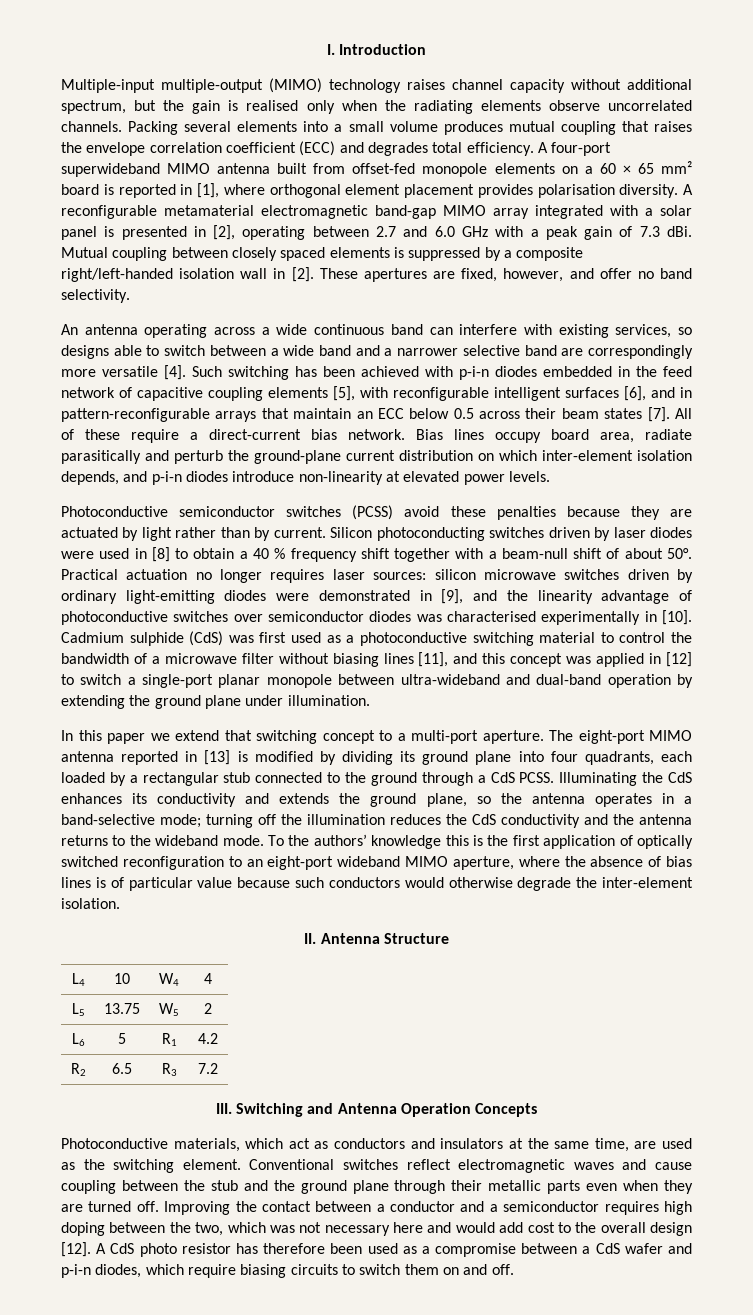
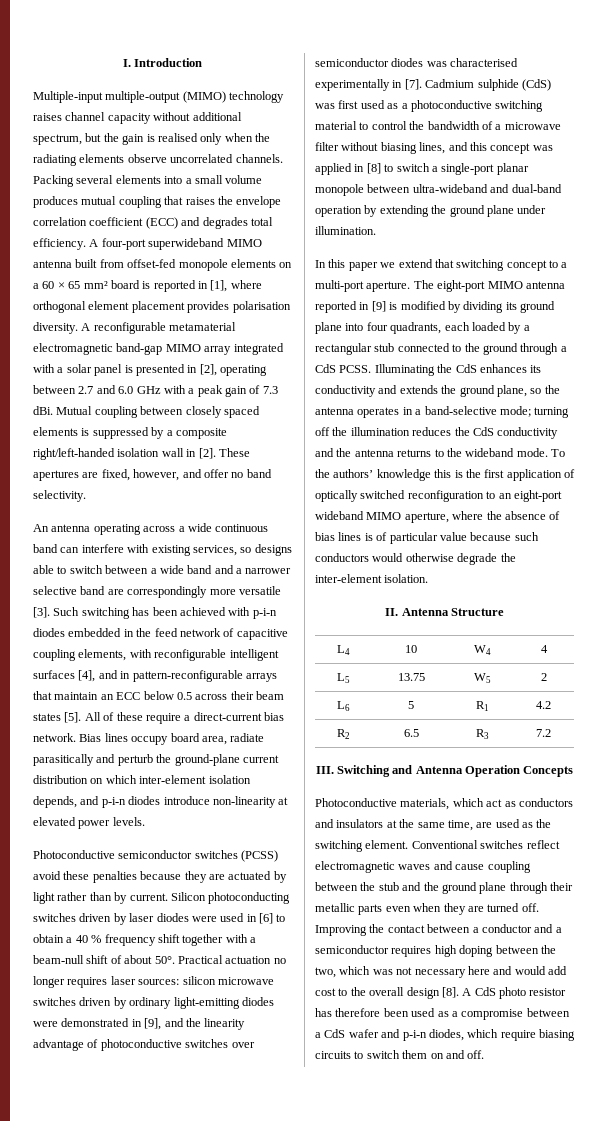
[164,365,186,380] [4]. -> [33,607,50,618] [3].
[268,386,355,401] elements [5], -> [78,649,127,661] elements,
[624,386,646,401] [6], -> [78,670,96,682] [4],
[647,407,670,422] [7]. -> [64,712,82,723] [5].
[151,547,170,562] [8] -> [259,913,273,924] [6]
[662,610,692,625] [10]. -> [404,79,422,90] [7].
[383,652,449,667] lines [11], -> [419,142,446,154] lines,
[666,652,693,667] [12] -> [366,163,381,174] [8]
[204,750,231,765] [13] -> [371,301,386,312] [9]
[61,1242,91,1257] [12]. -> [441,987,459,998] [8].

